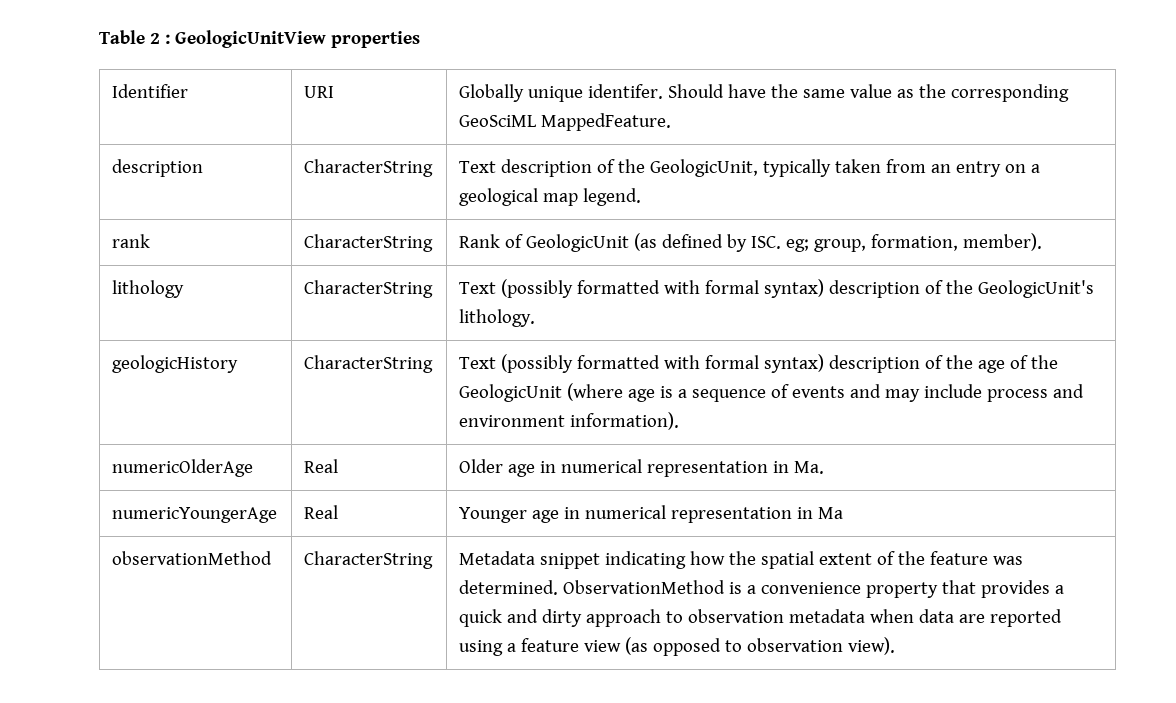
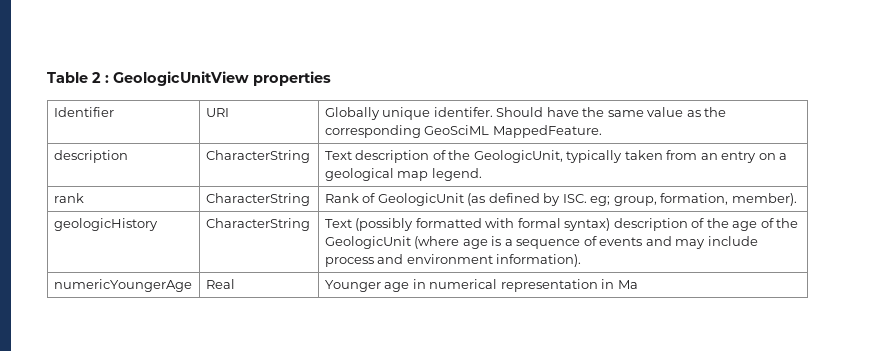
[112,280,185,298] [304,280,434,298] [459,279,1095,298] [459,309,536,327] // lithology | CharacterString | Text (possibly formatted with formal syntax) description of the GeologicUnit's lithology. -> (797, 199) none
[112,459,254,477] [304,459,339,473] [459,459,825,477] // numericOlderAge | Real | Older age in numerical representation in Ma. -> (582, 260) none
[112,551,273,565] [304,551,434,569] [459,551,1024,569] [459,580,1065,598] [459,609,1063,627] [459,637,896,656] // observationMethod | CharacterString | Metadata snippet indicating how the spatial extent of the feature was determined. ObservationMethod is a convenience property that provides a quick and dirty approach to observation metadata when data are reported using a feature view (as opposed to observation view). -> (638, 284) none

